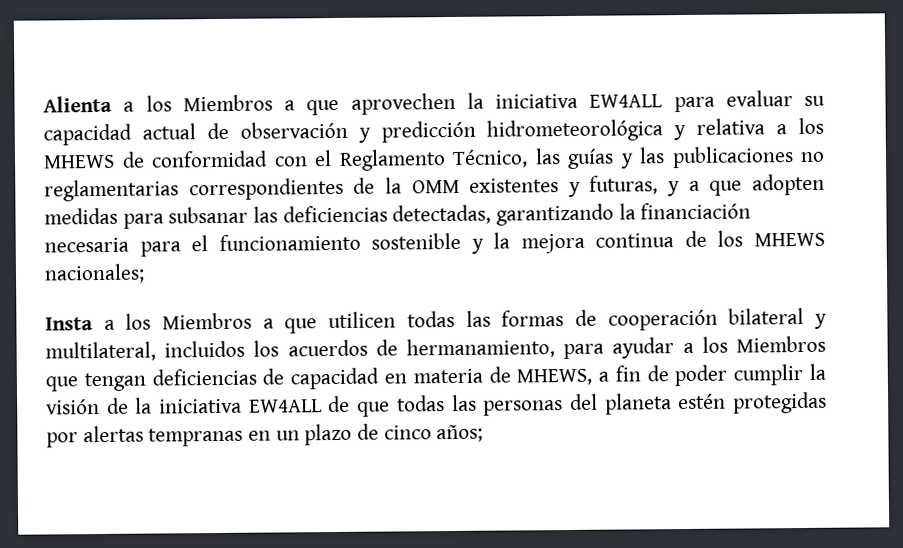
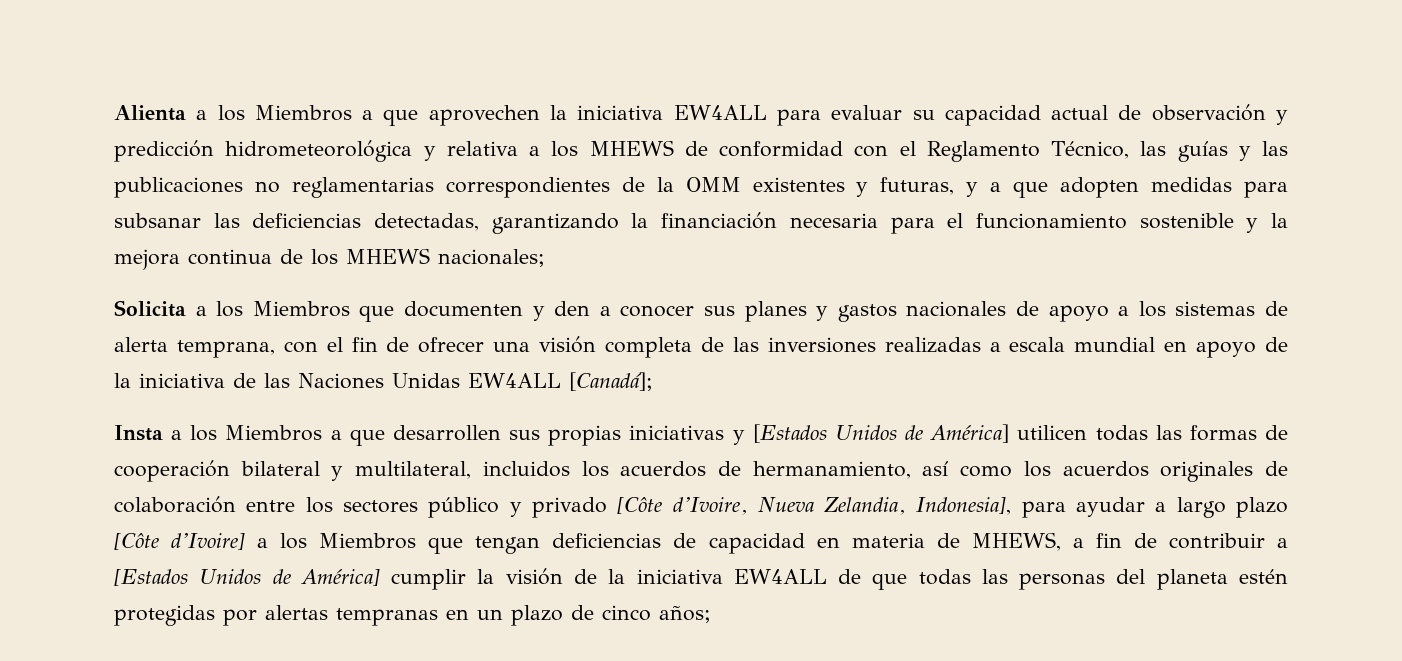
(145, 273) none -> [114,300,1288,322] [114,336,1289,358] [114,372,653,391] // Solicita a los Miembros que documenten y den a conocer sus planes y gastos nacionales de apoyo a los sistemas de alerta temprana, con el fin de ofrecer una visión completa de las inversiones realizadas a escala mundial en apoyo de la iniciativa de las Naciones Unidas EW4ALL [Canadá];
(318, 326) none -> [392,424,1010,446] desarrollen sus propias iniciativas y [Estados Unidos de América]
[563,337,675,360] para ayudar -> [922,461,1288,482] [114,496,1288,518] [114,532,246,550] así como los acuerdos originales de colaboración entre los sectores público y privado [Côte d’Ivoire, Nueva Zelandia, Indonesia], para ayudar a largo plazo [Côte d’Ivoire]
[674,364,728,387] poder -> [1168,533,1288,549] [114,568,380,586] contribuir a [Estados Unidos de América]

